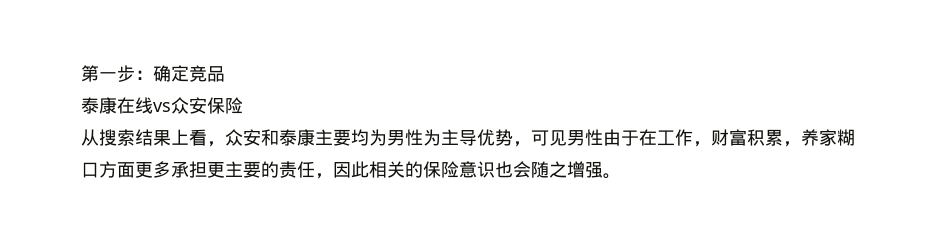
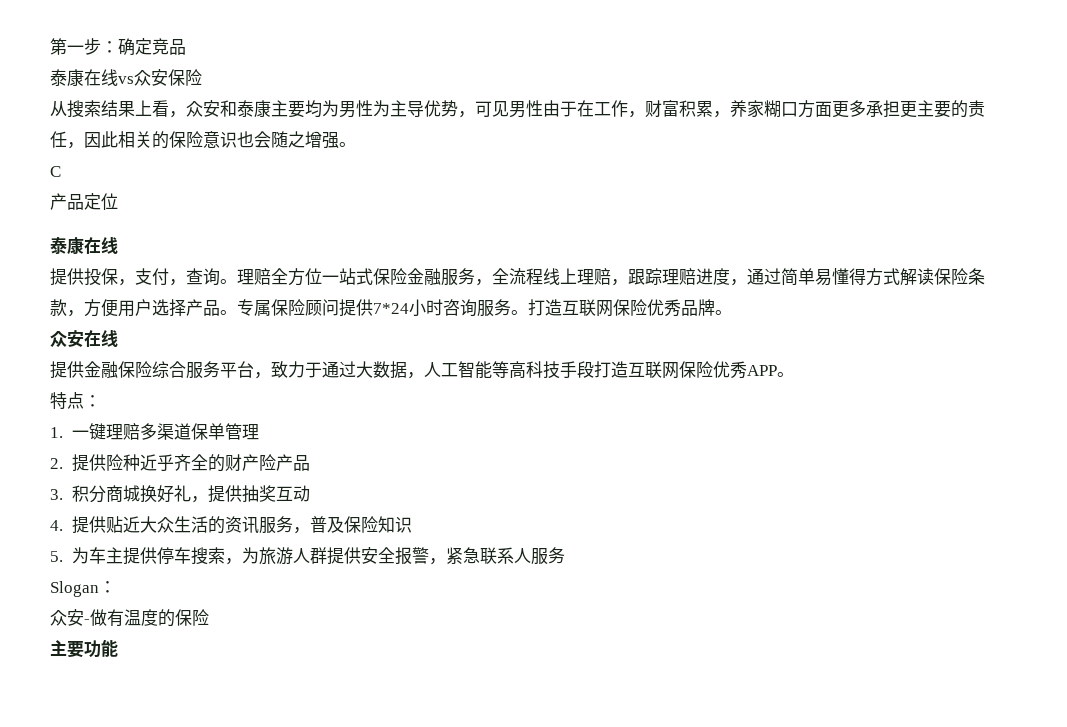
(621, 176) none -> [50,166,61,177] [50,193,118,210] [50,237,118,255] [50,268,985,286] [50,299,732,317] [50,330,118,347] [50,361,794,379] [50,392,101,409] [50,423,259,440] [50,454,310,472] [50,485,310,503] [50,516,412,534] [50,547,565,565] [50,581,116,597] [50,609,209,627] [50,639,118,658] // C // 产品定位 // 泰康在线 // 提供投保，支付，查询。理赔全方位一站式保险金融服务，全流程线上理赔，跟踪理赔进度，通过简单易懂得方式解读保险条款，方便用户选择产品。专属保险顾问提供7*24小时咨询服务。打造互联网保险优秀品牌。 // 众安在线 // 提供金融保险综合服务平台，致力于通过大数据，人工智能等高科技手段打造互联网保险优秀APP。 // 特点： // 1.一键理赔多渠道保单管理 // 2.提供险种近乎齐全的财产险产品 // 3.积分商城换好礼，提供抽奖互动 // 4.提供贴近大众生活的资讯服务，普及保险知识 // 5.为车主提供停车搜索，为旅游人群提供安全报警，紧急联系人服务 // Slogan： // 众安-做有温度的保险 // 主要功能

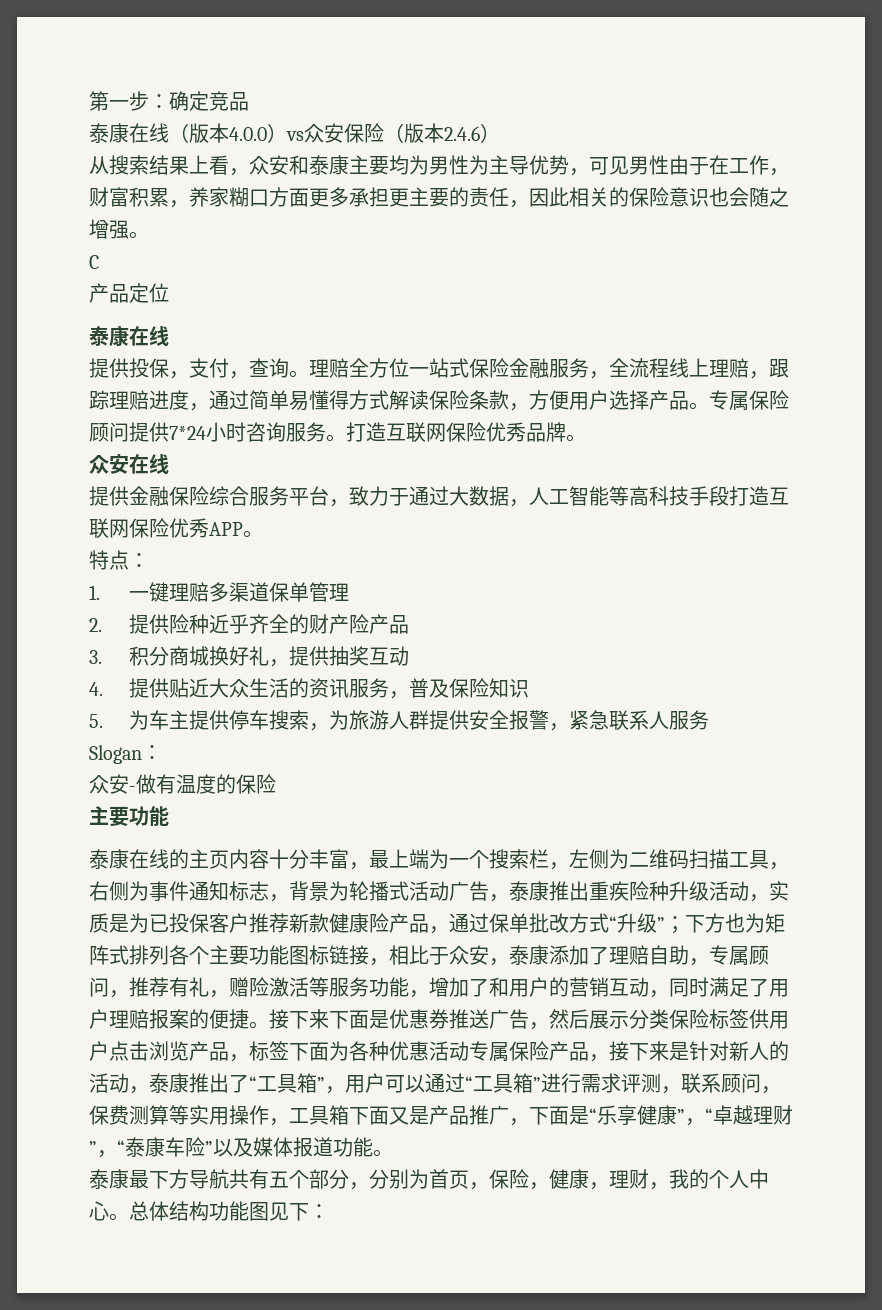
(118, 77) none -> [169,123,287,143] （版本4.0.0）
(202, 77) none -> [384,123,500,143] （版本2.4.6）
(118, 648) none -> [89,849,789,870] [89,881,789,902] [89,913,785,934] [89,945,769,966] [89,977,789,998] [89,1009,789,1030] [89,1041,789,1062] [89,1073,781,1094] [89,1105,793,1126] [89,1137,393,1158] [89,1169,769,1190] [89,1201,329,1221] // 泰康在线的主页内容十分丰富，最上端为一个搜索栏，左侧为二维码扫描工具，右侧为事件通知标志，背景为轮播式活动广告，泰康推出重疾险种升级活动，实质是为已投保客户推荐新款健康险产品，通过保单批改方式“升级”；下方也为矩阵式排列各个主要功能图标链接，相比于众安，泰康添加了理赔自助，专属顾问，推荐有礼，赠险激活等服务功能，增加了和用户的营销互动，同时满足了用户理赔报案的便捷。接下来下面是优惠券推送广告，然后展示分类保险标签供用户点击浏览产品，标签下面为各种优惠活动专属保险产品，接下来是针对新人的活动，泰康推出了“工具箱”，用户可以通过“工具箱”进行需求评测，联系顾问，保费测算等实用操作，工具箱下面又是产品推广，下面是“乐享健康”，“卓越理财”，“泰康车险”以及媒体报道功能。 // 泰康最下方导航共有五个部分，分别为首页，保险，健康，理财，我的个人中心。总体结构功能图见下：

